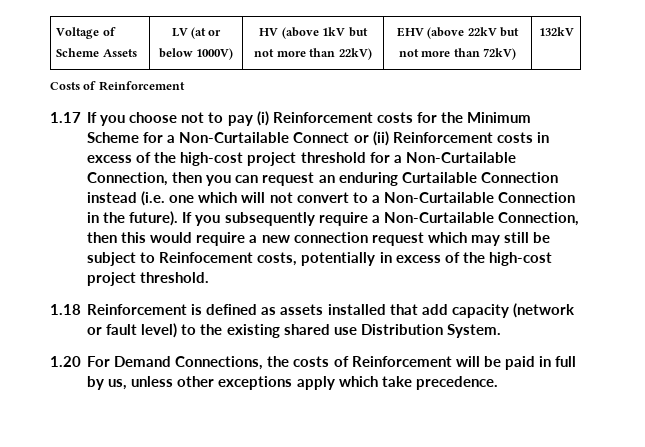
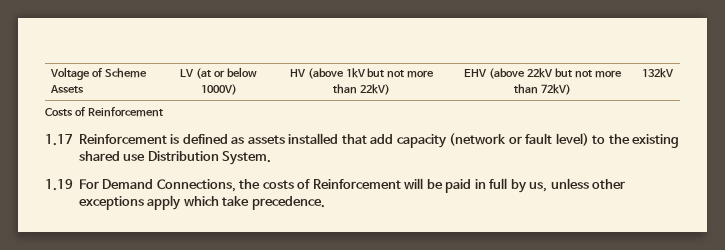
[87,111,531,126] [87,131,549,146] [87,152,516,166] [87,172,558,186] [87,191,575,206] [87,211,579,226] [87,232,550,246] [87,252,552,266] [87,272,210,286] [50,304,81,315] If you choose not to pay (i) Reinforcement costs for the Minimum Scheme for a Non-Curtailable Connect or (ii) Reinforcement costs in excess of the high-cost project threshold for a Non-Curtailable Connection, then you can request an enduring Curtailable Connection instead (i.e. one which will not convert to a Non-Curtailable Connection in the future). If you subsequently require a Non-Curtailable Connection, then this would require a new connection request which may still be subject to Reinfocement costs, potentially in excess of the high-cost project threshold. // 1.18 -> (73, 140) none
[50,356,81,367] 1.20 -> [45,179,73,191] 1.19

